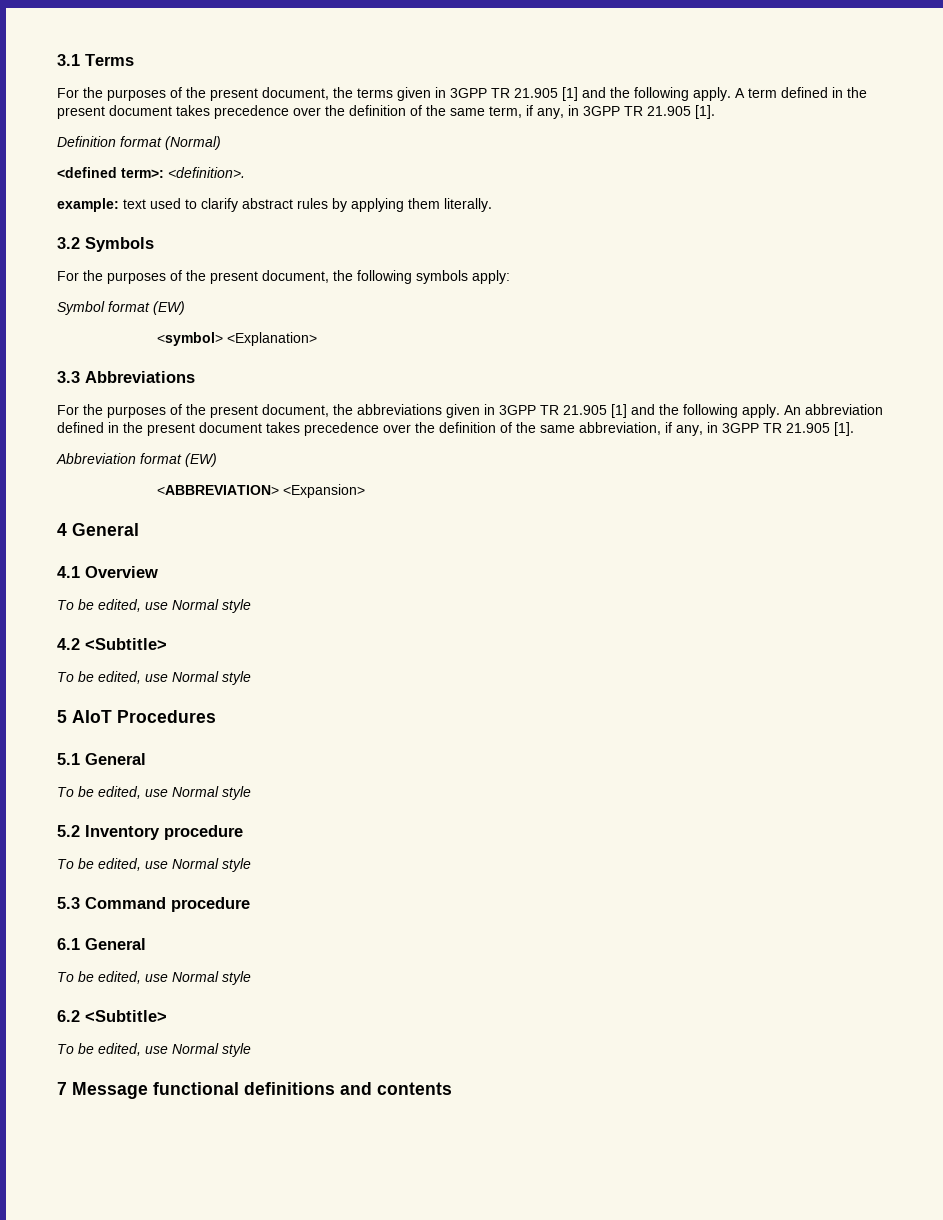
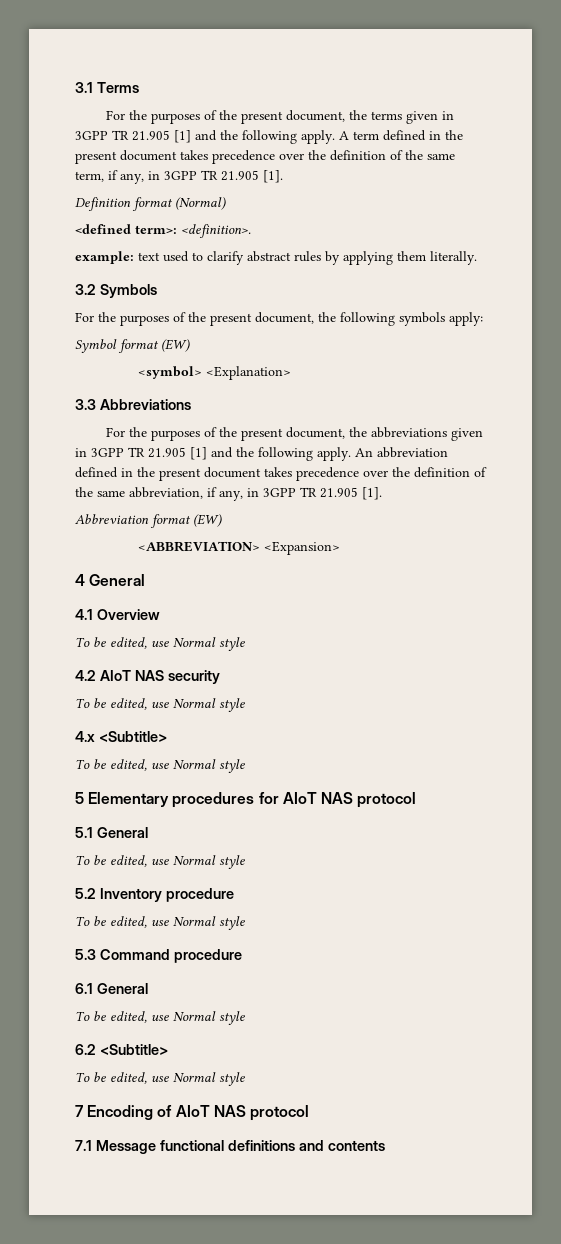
(80, 644) none -> [99,670,220,684] [75,698,245,712] [75,731,95,742] AIoT NAS security // To be edited, use Normal style // 4.x
[72,710,216,723] AIoT Procedures -> [88,792,417,808] Elementary procedures for AIoT NAS protocol
(67, 1088) none -> [87,1105,309,1121] [75,1140,92,1151] Encoding of AIoT NAS protocol // 7.1

